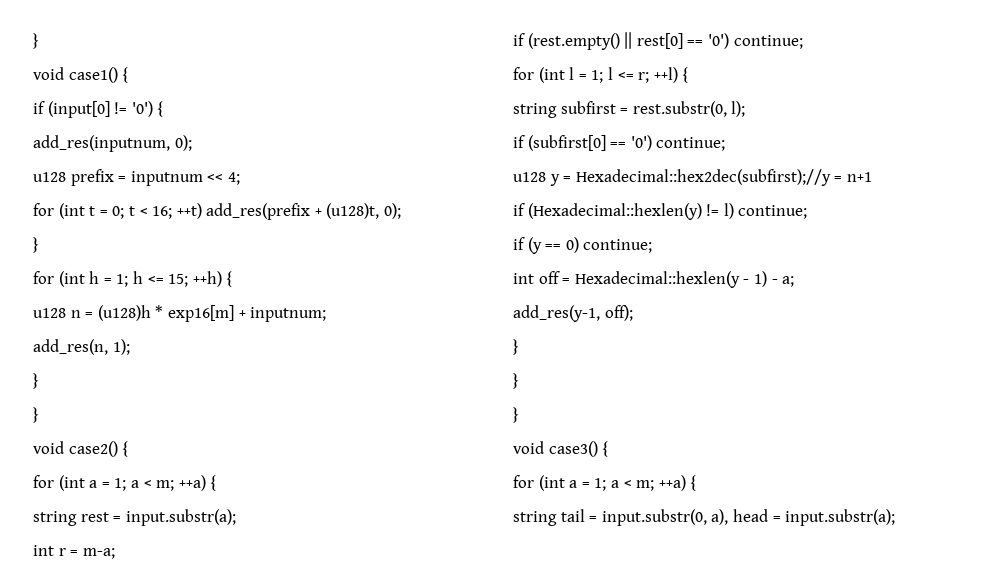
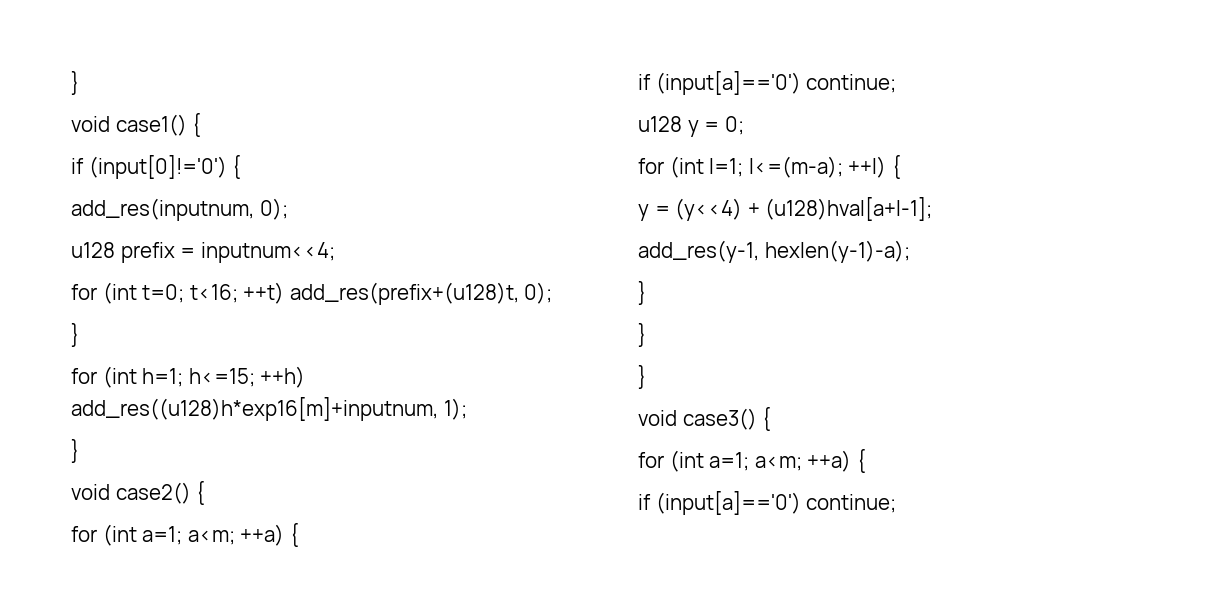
[47,101,153,118] (input[0] != '0') -> [88,155,227,179] (input[0]!='0')
[130,171,240,186] [33,203,402,220] [33,237,39,253] [33,271,233,287] [33,305,327,322] [33,339,108,355] inputnum << 4; // for (int t = 0; t < 16; ++t) add_res(prefix + (u128)t, 0); // } // for (int h = 1; h <= 15; ++h) { // u128 n = (u128)h * exp16[m] + inputnum; // add_res(n, -> [200,242,335,263] [71,282,553,305] [71,323,80,347] [71,366,306,388] [71,397,438,421] inputnum<<4; // for (int t=0; t<16; ++t) add_res(prefix+(u128)t, 0); // } // for (int h=1; h<=15; ++h) add_res((u128)h*exp16[m]+inputnum,
[33,407,39,423] // } -> (80, 451) none
[89,475,217,491] [33,509,236,526] [33,545,115,559] [513,32,803,50] [513,67,689,83] [513,101,746,118] [513,135,726,151] [513,169,872,186] [513,203,808,220] [513,237,653,254] [513,271,795,288] a = 1; a < m; ++a) { // string rest = input.substr(a); // int r = m-a; // if (rest.empty() || rest[0] == '0') continue; // for (int l = 1; l <= r; ++l) { // string subfirst = rest.substr(0, l); // if (subfirst[0] == '0') continue; // u128 y = Hexadecimal::hex2dec(subfirst);//y = n+1 // if (Hexadecimal::hexlen(y) != l) continue; // if (y == 0) continue; // int off = Hexadecimal::hexlen(y - 1) - a; -> [142,523,299,547] [638,71,897,95] [638,116,744,137] [638,155,901,179] [638,197,933,221] a=1; a<m; ++a) { // if (input[a]=='0') continue; // u128 y = 0; // for (int l=1; l<=(m-a); ++l) { // y = (y<<4) + (u128)hval[a+l-1];
[604,305,633,321] off); -> [764,240,910,263] hexlen(y-1)-a);
[569,475,697,491] [513,509,896,526] a = 1; a < m; ++a) { // string tail = input.substr(0, a), head = input.substr(a); -> [709,449,866,473] [638,491,897,515] a=1; a<m; ++a) { // if (input[a]=='0') continue;

